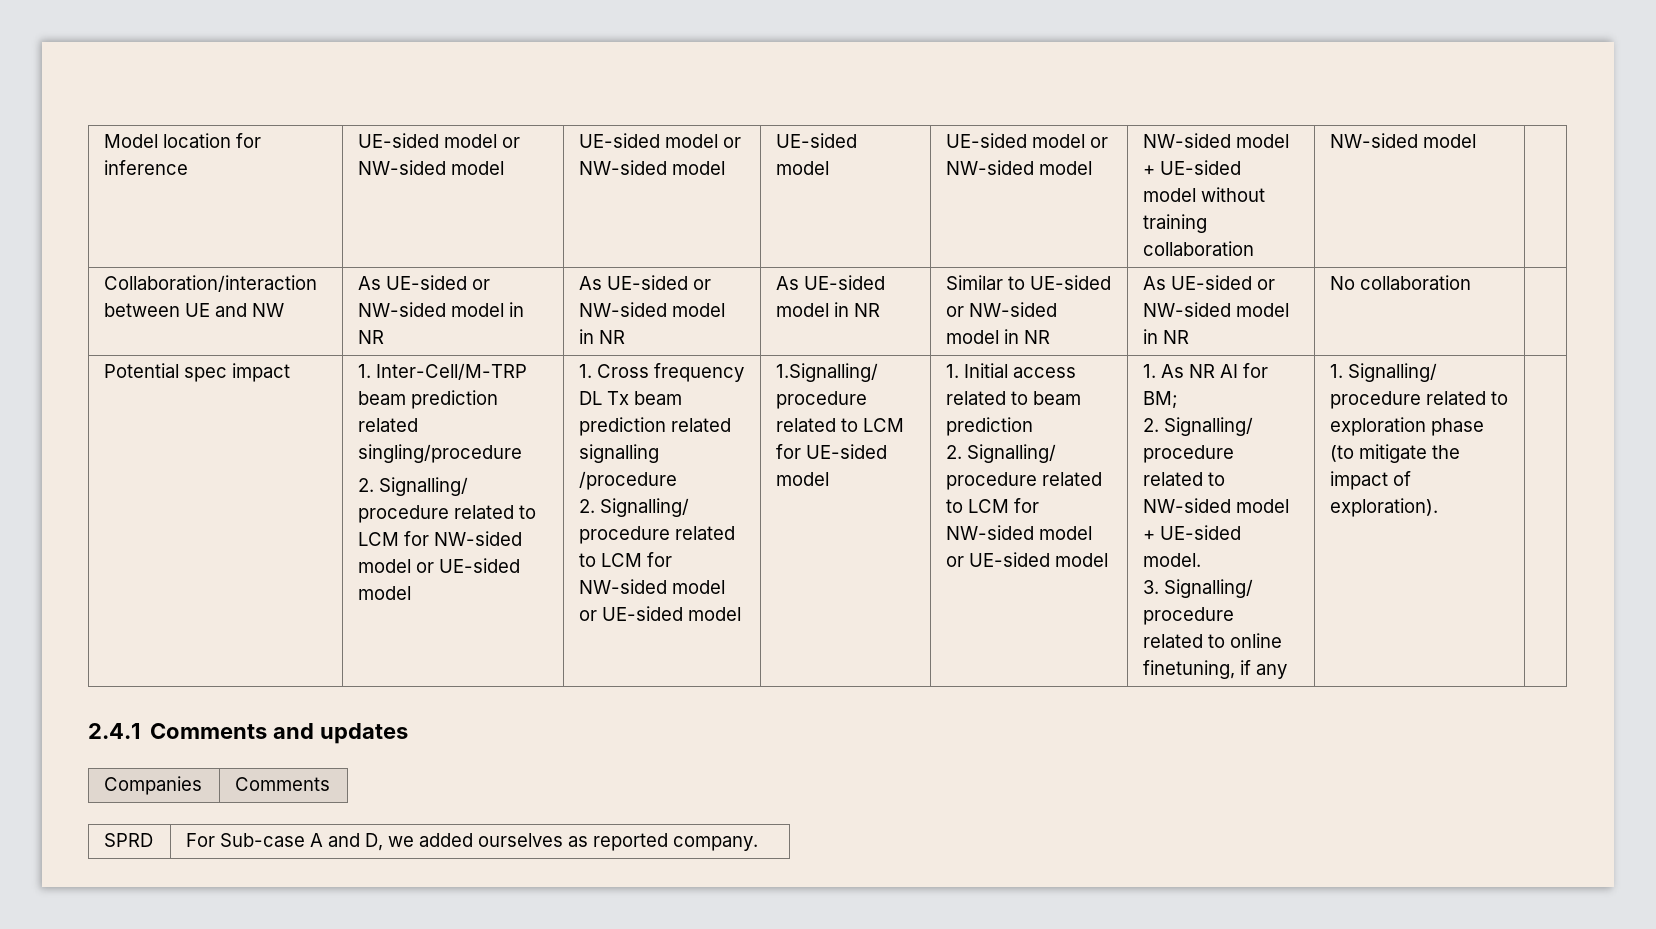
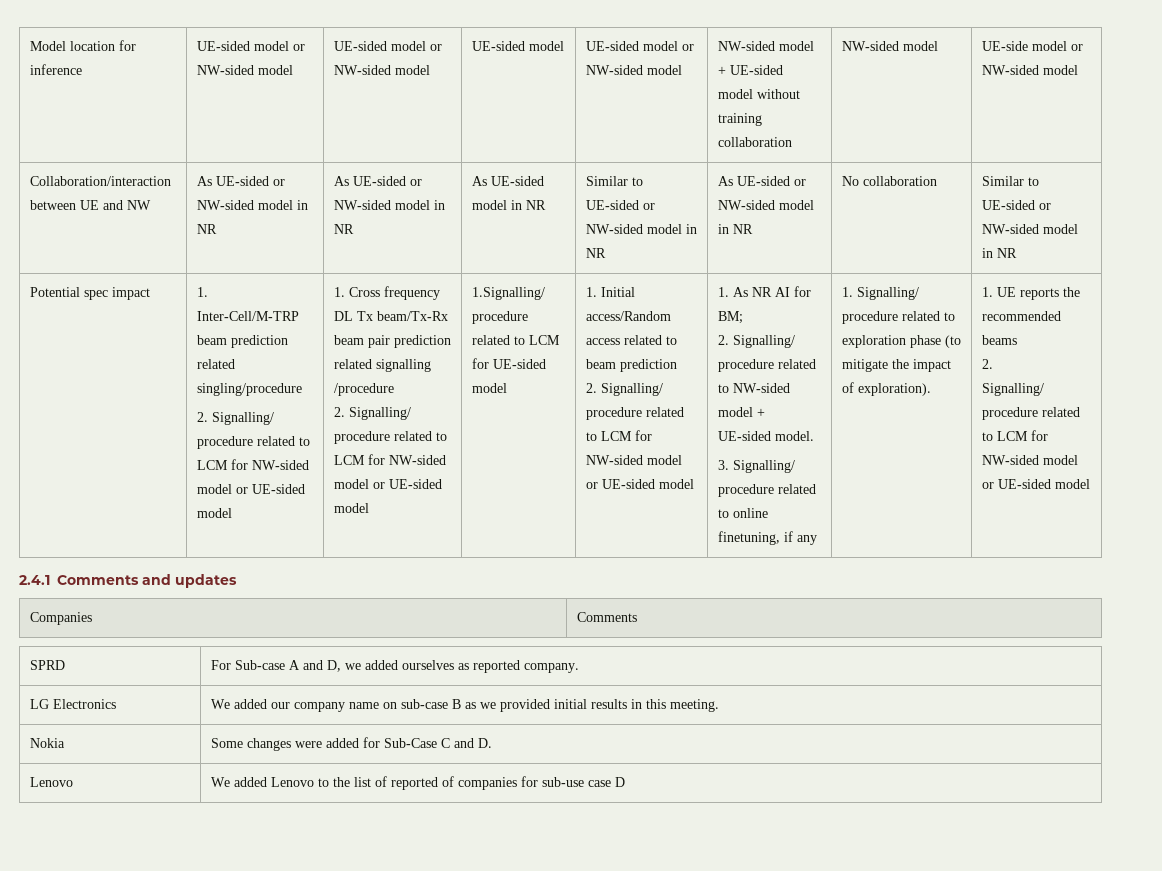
(1477, 141) none -> [981,41,1083,51] [981,65,1078,75] UE-side model or NW-sided model
(1472, 282) none -> [981,176,1039,186] [981,200,1051,210] [981,224,1078,234] [981,248,1017,258] Similar to UE-sided or NW-sided model in NR
[634,391,683,405] beam -> [376,311,448,321] [333,335,390,348] beam/Tx-Rx beam pair
(1009, 370) none -> [585,311,671,321] access/Random
(1439, 507) none -> [981,287,1080,300] [981,311,1061,321] [981,335,1017,345] [981,359,993,369] [981,383,1044,396] [981,407,1080,420] [981,430,1048,441] [981,455,1078,465] [981,479,1090,489] 1. UE reports the recommended beams // 2. // Signalling/ procedure related to LCM for NW-sided model or UE-sided model
(759, 843) none -> [29,699,116,709] [210,699,719,712] [29,738,65,748] [210,737,492,751] [29,777,73,787] [210,776,625,790] // LG Electronics | We added our company name on sub-case B as we provided initial results in this meeting. // Nokia | Some changes were added for Sub-Case C and D. // Lenovo | We added Lenovo to the list of reported of companies for sub-use case D

